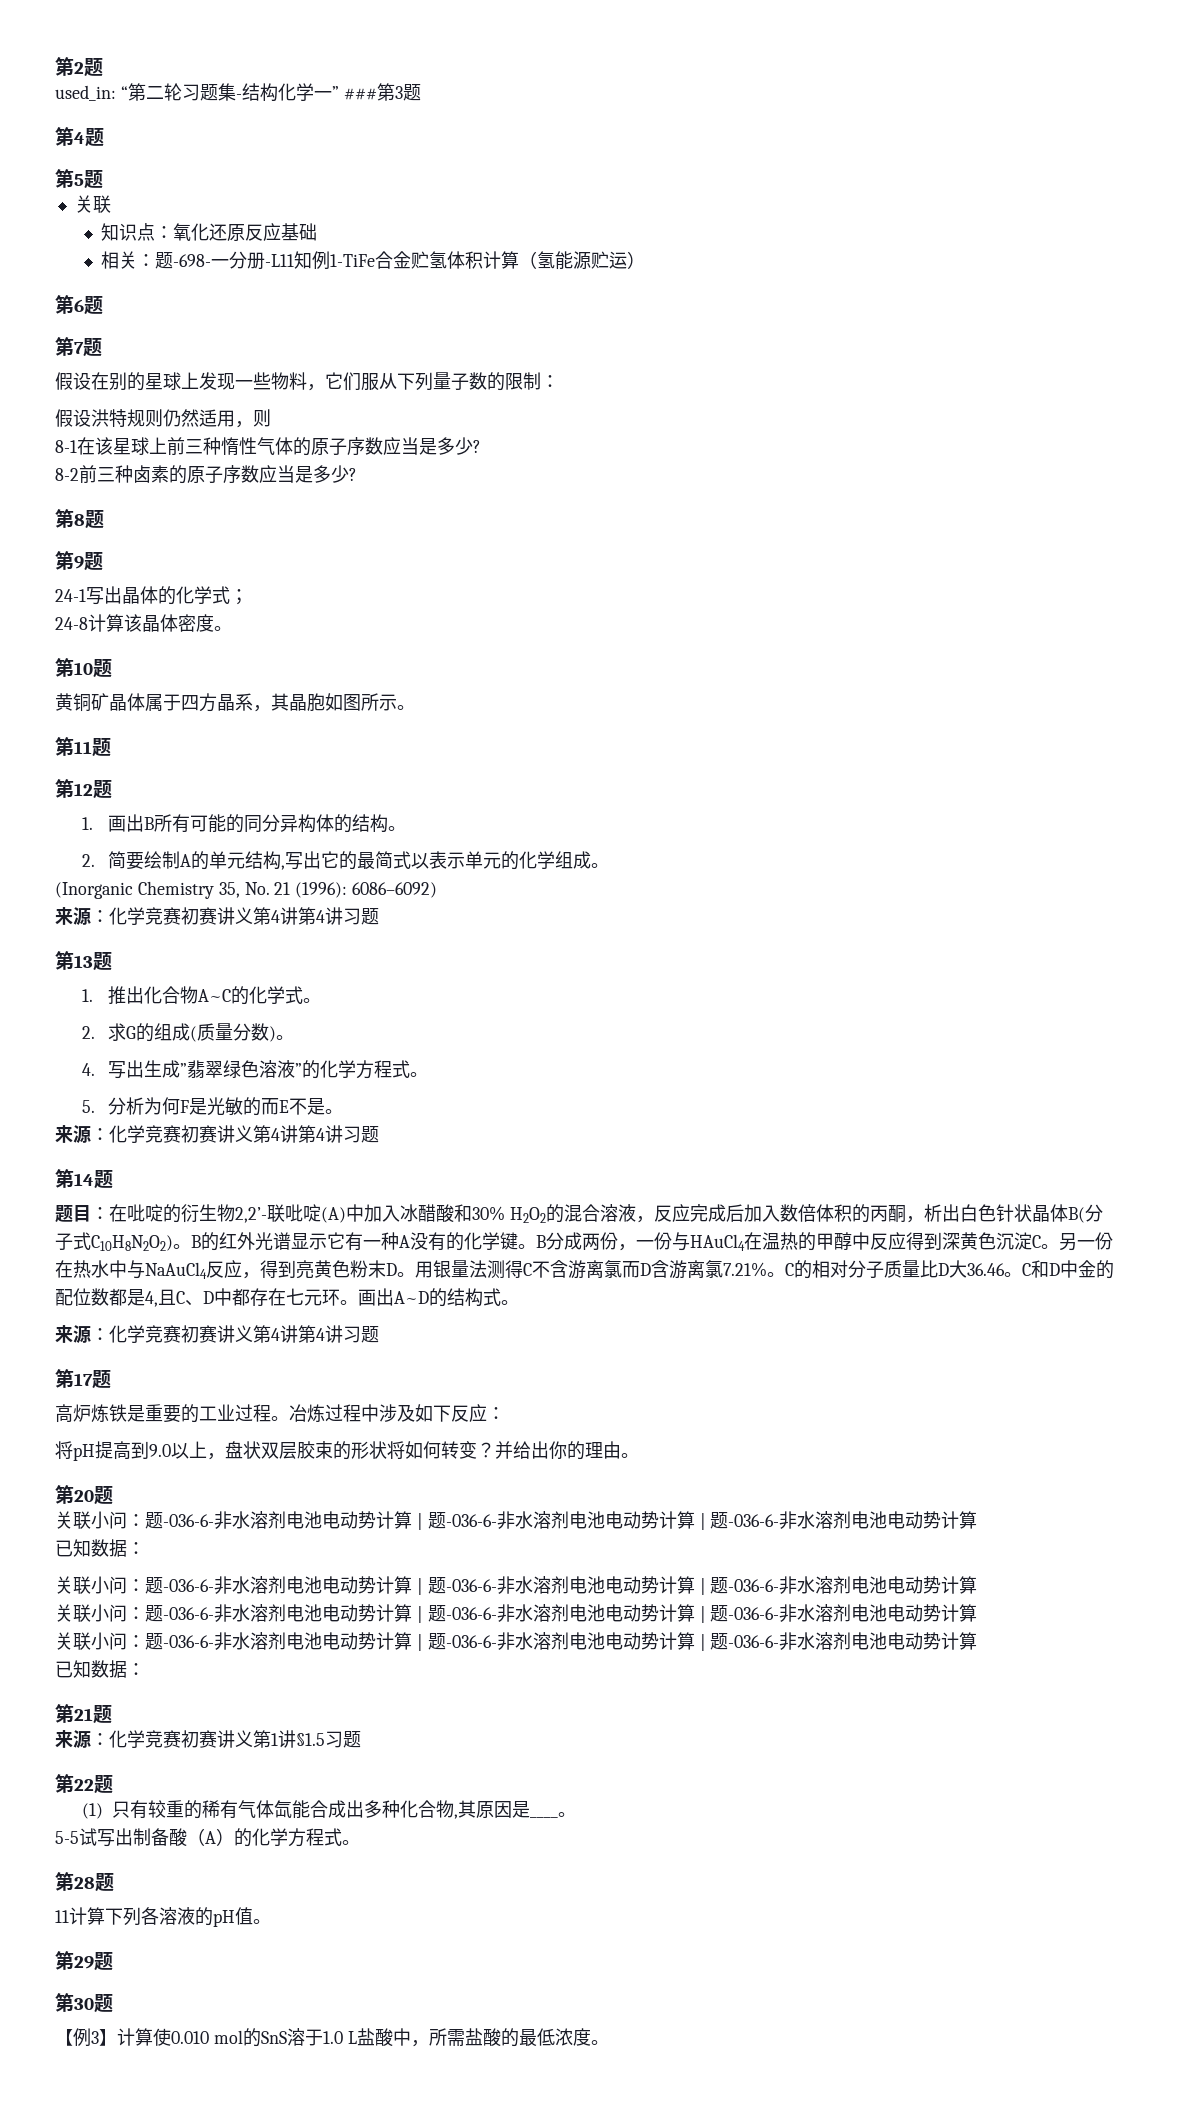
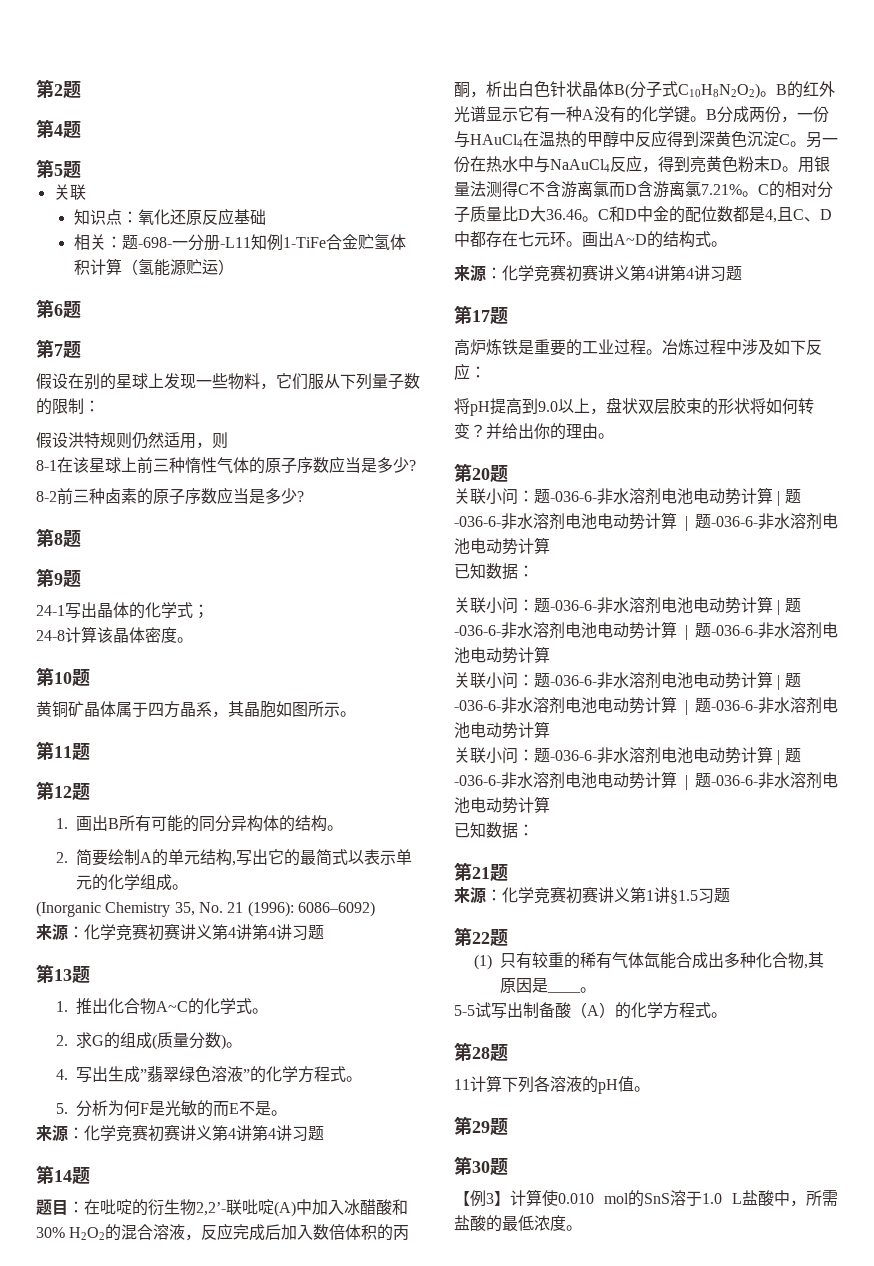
[55,83,421,102] // used_in: “第二轮习题集-结构化学一” ###第3题 -> (81, 90) none

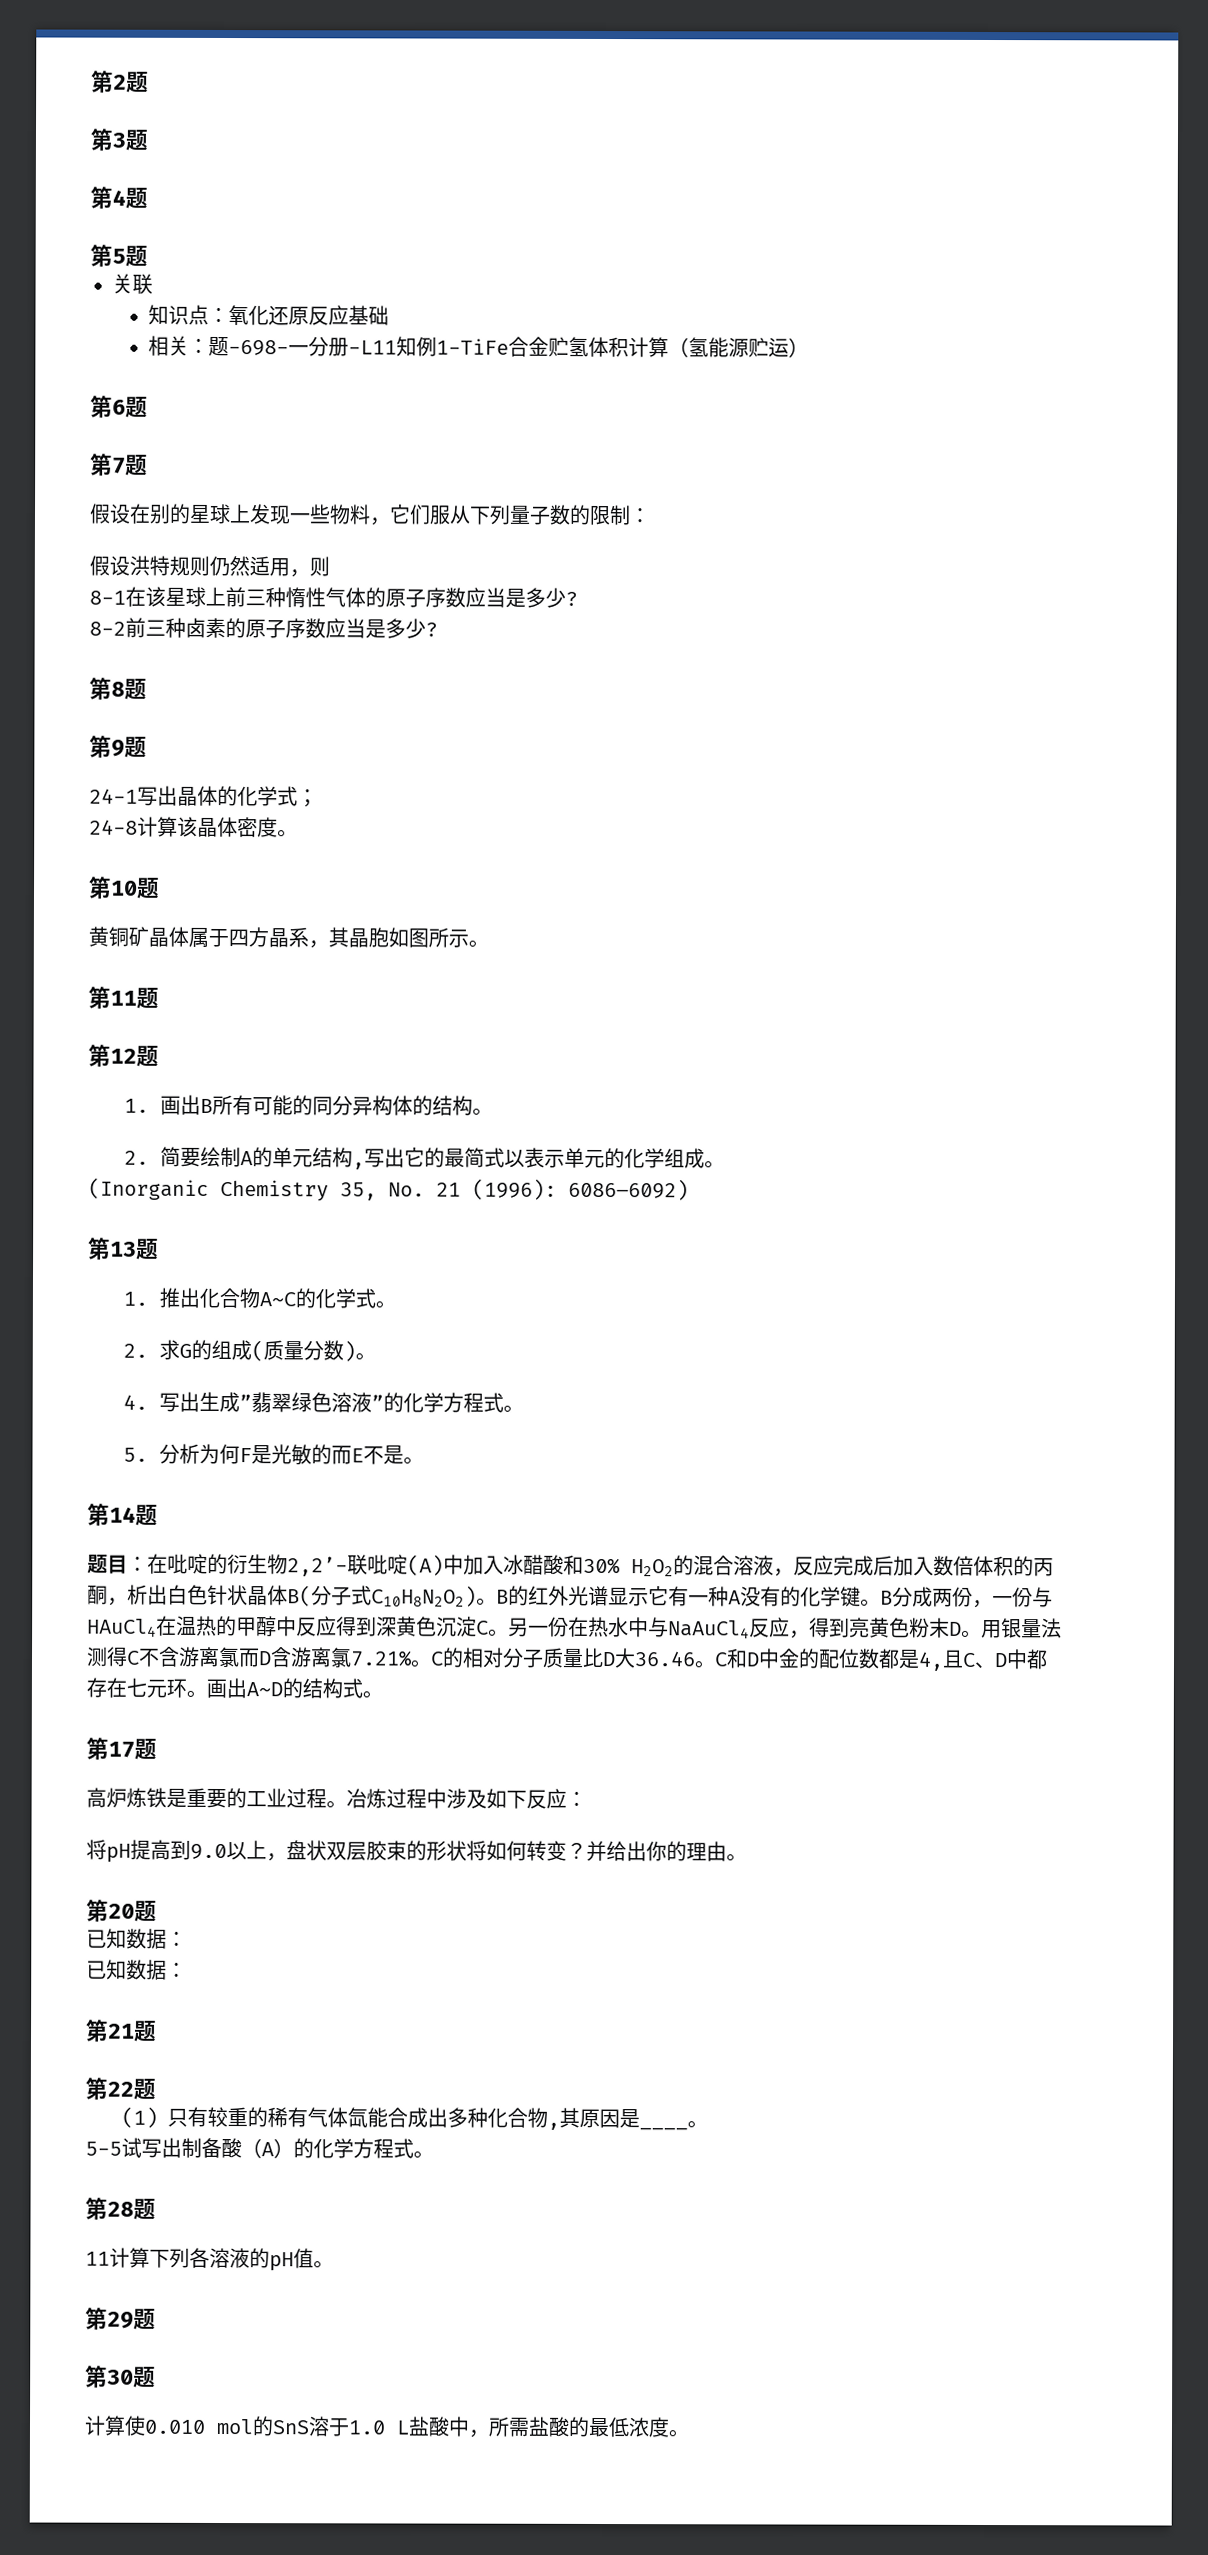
(81, 90) none -> [90,128,149,151] // 第3题
[36,923,324,941] // 来源：化学竞赛初赛讲义第4讲第4讲习题 -> (689, 1189) none
[36,1124,324,1142] // 来源：化学竞赛初赛讲义第4讲第4讲习题 -> (424, 1460) none
[454,264,742,282] // 来源：化学竞赛初赛讲义第4讲第4讲习题 -> (383, 1694) none
[454,487,801,506] [454,512,838,531] [454,537,550,555] [454,563,534,580] [454,596,801,615] [454,621,838,640] [454,646,550,664] [454,671,801,690] [454,696,838,715] [454,721,550,739] [454,746,801,765] [454,771,838,790] [454,796,550,814] 关联小问：题-036-6-非水溶剂电池电动势计算 | 题-036-6-非水溶剂电池电动势计算 | 题-036-6-非水溶剂电池电动势计算 // 已知数据： // 关联小问：题-036-6-非水溶剂电池电动势计算 | 题-036-6-非水溶剂电池电动势计算 | 题-036-6-非水溶剂电池电动势计算 // 关联小问：题-036-6-非水溶剂电池电动势计算 | 题-036-6-非水溶剂电池电动势计算 | 题-036-6-非水溶剂电池电动势计算 // 关联小问：题-036-6-非水溶剂电池电动势计算 | 题-036-6-非水溶剂电池电动势计算 | 题-036-6-非水溶剂电池电动势计算 -> [86,1928,187,1949] 已知数据：
[454,886,730,904] // 来源：化学竞赛初赛讲义第1讲§1.5习题 -> (157, 2031) none
[454,1190,510,1207] 【例3】 -> (156, 2377) none

